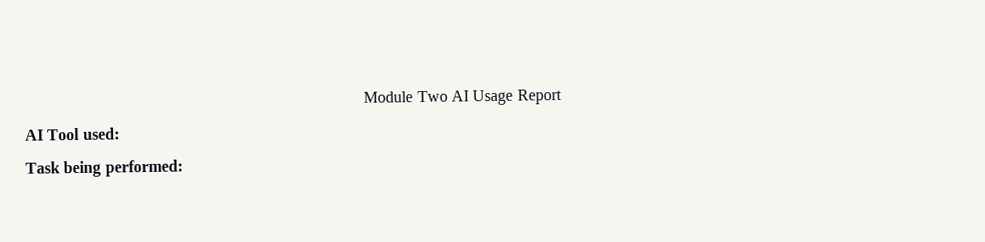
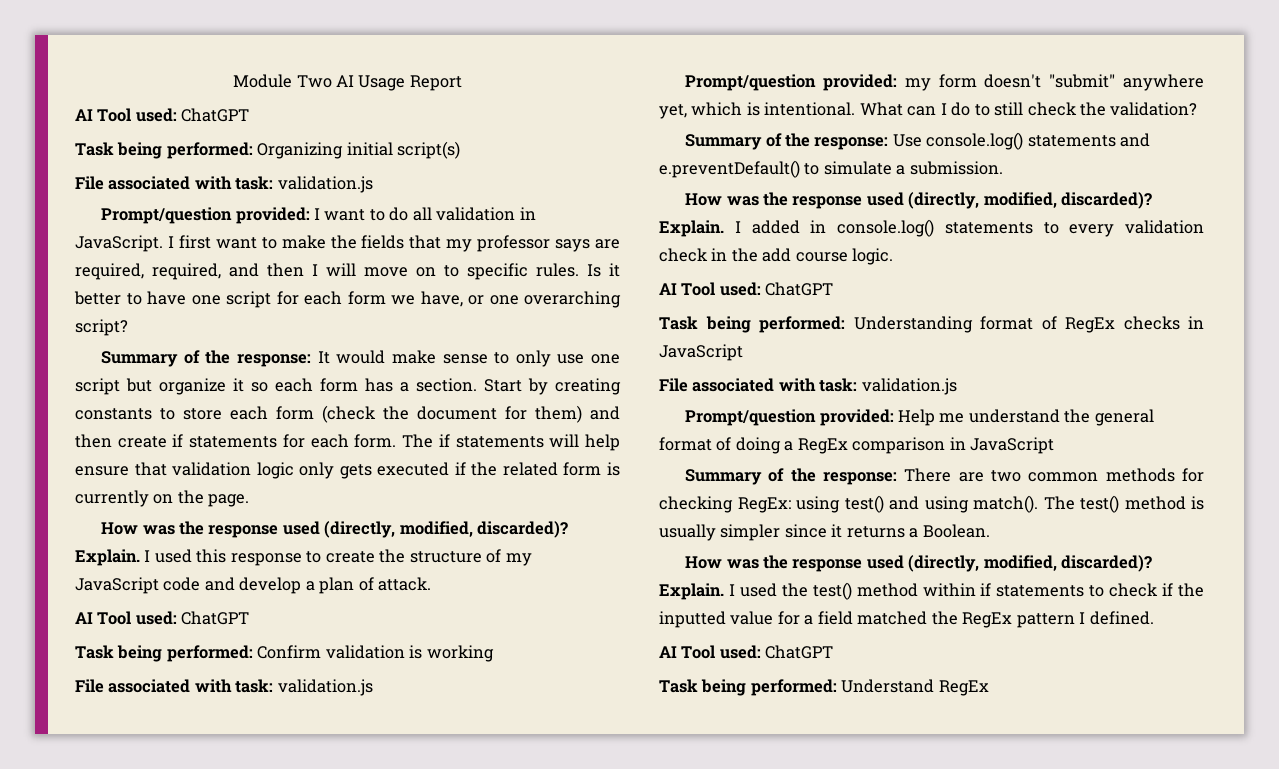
[25,159,183,178] // Task being performed: -> [181,108,250,122] [75,141,461,159] [75,176,373,193] [101,207,536,224] [75,235,620,252] [75,263,620,280] [74,291,621,308] [75,319,128,336] [101,350,620,367] [75,378,621,395] [75,405,620,423] [75,434,621,451] [75,462,620,479] [75,490,250,507] [101,521,569,538] [75,549,532,566] [75,577,432,594] [75,611,250,625] [75,645,494,662] [75,679,373,696] [685,74,1204,91] [659,102,1198,119] [685,132,1151,150] [659,160,1003,178] [685,192,1153,209] [659,219,1204,237] [659,248,894,265] [659,282,834,296] [659,316,1204,333] [659,344,743,361] [659,378,957,395] [685,409,1154,426] [659,437,1055,454] [685,468,1204,485] [659,495,1204,513] [659,524,990,541] [685,555,1153,572] [659,582,1204,600] [659,611,1154,628] [659,645,834,659] [659,679,989,696] ChatGPT // Task being performed: Organizing initial script(s) // File associated with task: validation.js // Prompt/question provided: I want to do all validation in JavaScript. I first want to make the fields that my professor says are required, required, and then I will move on to specific rules. Is it better to have one script for each form we have, or one overarching script? // Summary of the response: It would make sense to only use one script but organize it so each form has a section. Start by creating constants to store each form (check the document for them) and then create if statements for each form. The if statements will help ensure that validation logic only gets executed if the related form is currently on the page. // How was the response used (directly, modified, discarded)? Explain. I used this response to create the structure of my JavaScript code and develop a plan of attack. // AI Tool used: ChatGPT // Task being performed: Confirm validation is working // File associated with task: validation.js // Prompt/question provided: my form doesn't "submit" anywhere yet, which is intentional. What can I do to still check the validation? // Summary of the response: Use console.log() statements and e.preventDefault() to simulate a submission. // How was the response used (directly, modified, discarded)? Explain. I added in console.log() statements to every validation check in the add course logic. // AI Tool used: ChatGPT // Task being performed: Understanding format of RegEx checks in JavaScript // File associated with task: validation.js // Prompt/question provided: Help me understand the general format of doing a RegEx comparison in JavaScript // Summary of the response: There are two common methods for checking RegEx: using test() and using match(). The test() method is usually simpler since it returns a Boolean. // How was the response used (directly, modified, discarded)? Explain. I used the test() method within if statements to check if the inputted value for a field matched the RegEx pattern I defined. // AI Tool used: ChatGPT // Task being performed: Understand RegEx

